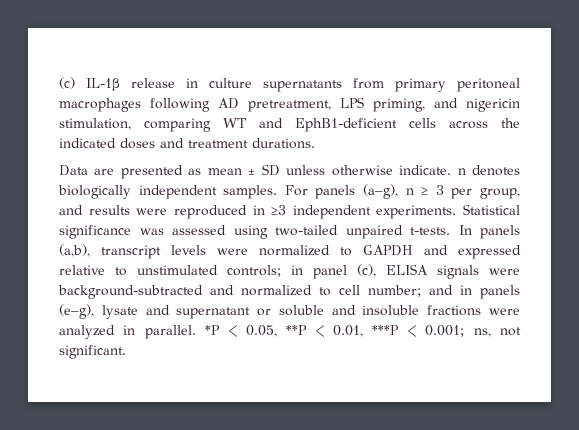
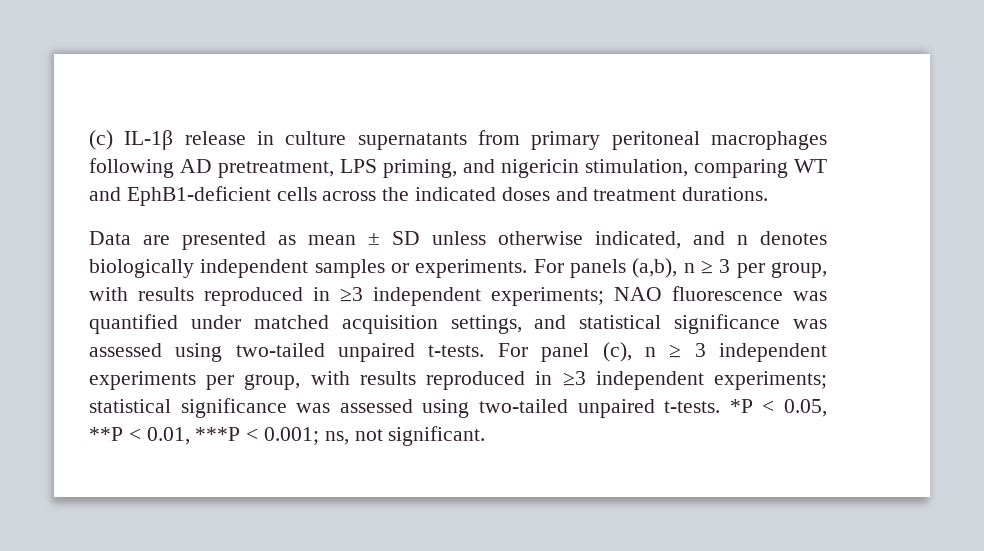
[399,165,452,175] indicate. -> [595,231,725,249] indicated, and
[223,185,278,199] samples. -> [314,259,528,278] samples or experiments.
[363,184,398,199] (a–g), -> [632,258,678,278] (a,b),
[59,204,520,219] [59,225,520,239] [59,244,521,259] [59,264,520,279] [58,285,520,299] [59,304,520,319] [59,325,196,339] and results were reproduced in ≥3 independent experiments. Statistical significance was assessed using two-tailed unpaired t-tests. In panels (a,b), transcript levels were normalized to GAPDH and expressed relative to unstimulated controls; in panel (c), ELISA signals were background-subtracted and normalized to cell number; and in panels (e–g), lysate and supernatant or soluble and insoluble fractions were analyzed in parallel. -> [89,286,827,306] [89,314,827,334] [89,342,828,362] [89,371,827,390] [89,398,721,418] with results reproduced in ≥3 independent experiments; NAO fluorescence was quantified under matched acquisition settings, and statistical significance was assessed using two-tailed unpaired t-tests. For panel (c), n ≥ 3 independent experiments per group, with results reproduced in ≥3 independent experiments; statistical significance was assessed using two-tailed unpaired t-tests.

